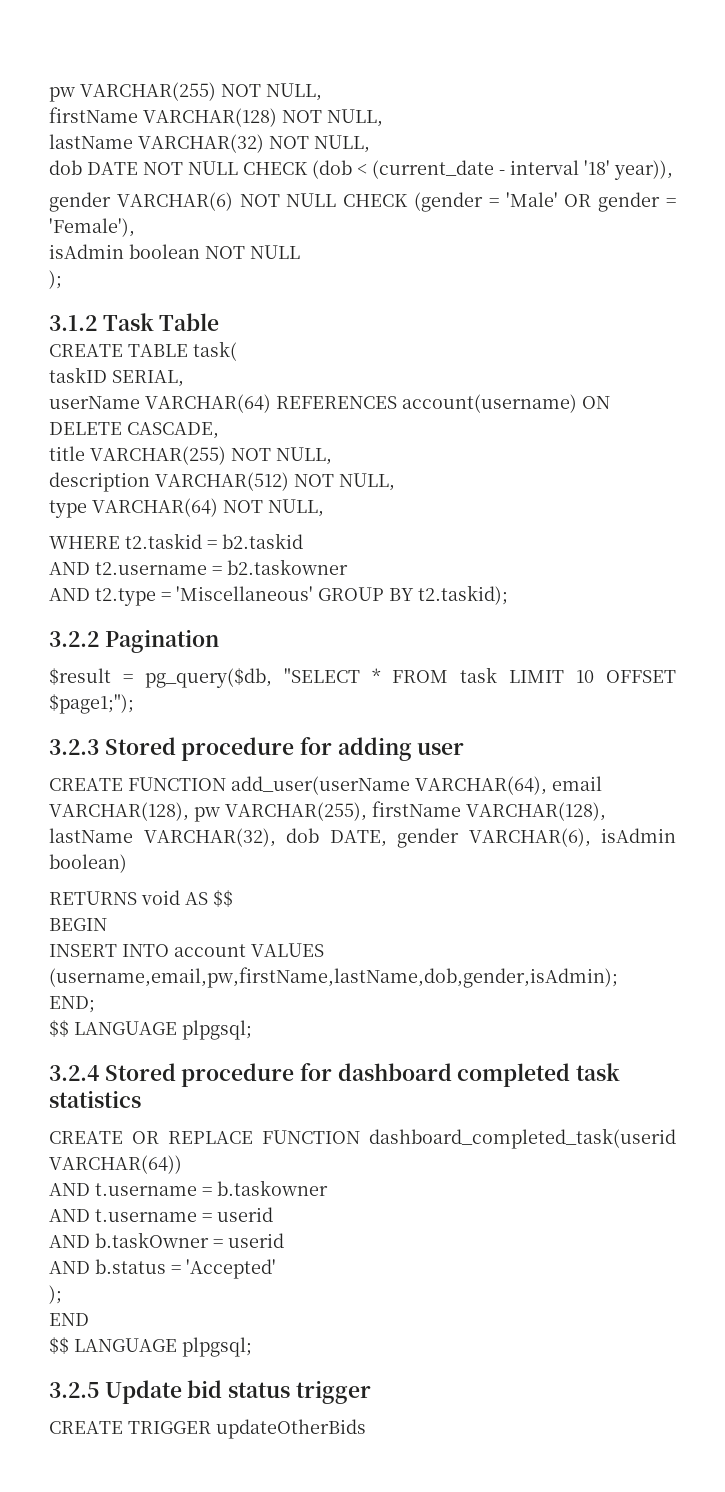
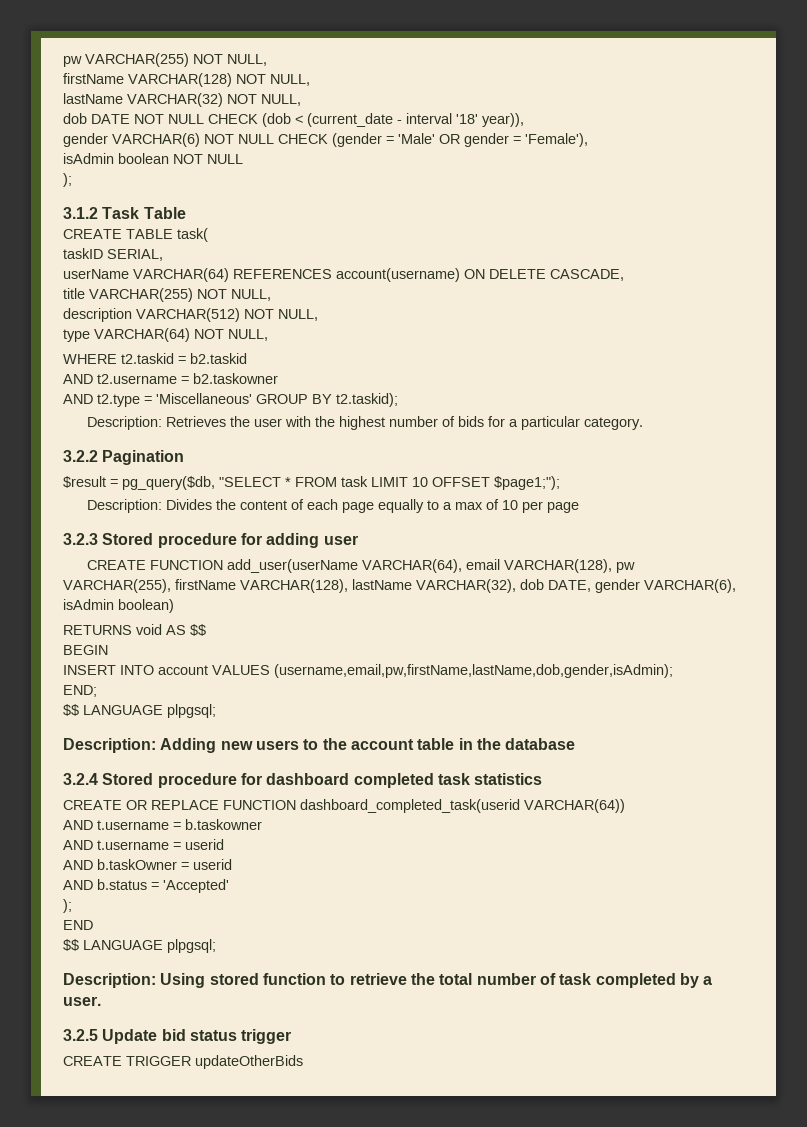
(508, 595) none -> [87,416,644,430] // Description: Retrieves the user with the highest number of bids for a particular category.
(134, 704) none -> [87,499,580,513] // Description: Divides the content of each page equally to a max of 10 per page
(252, 1030) none -> [63,738,576,753] // Description: Adding new users to the account table in the database
(252, 1347) none -> [63,973,713,988] [63,996,101,1006] // Description: Using stored function to retrieve the total number of task completed by a user.

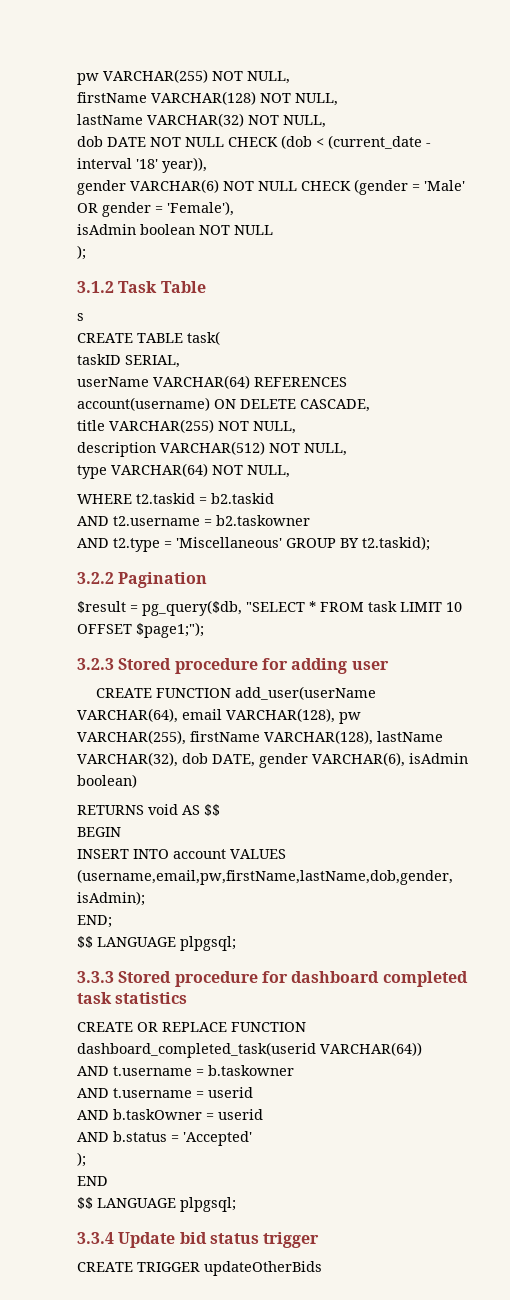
(186, 213) none -> [77,313,84,321] // s
[87,416,644,430] // Description: Retrieves the user with the highest number of bids for a particular category. -> (430, 543) none
[87,499,580,513] // Description: Divides the content of each page equally to a max of 10 per page -> (204, 630) none
[63,738,576,753] [63,773,98,785] Description: Adding new users to the account table in the database // 3.2.4 -> [77,971,114,983] 3.3.3
[63,973,713,988] [63,996,101,1006] [63,1029,98,1041] Description: Using stored function to retrieve the total number of task completed by a user. // 3.2.5 -> [77,1232,114,1244] 3.3.4

